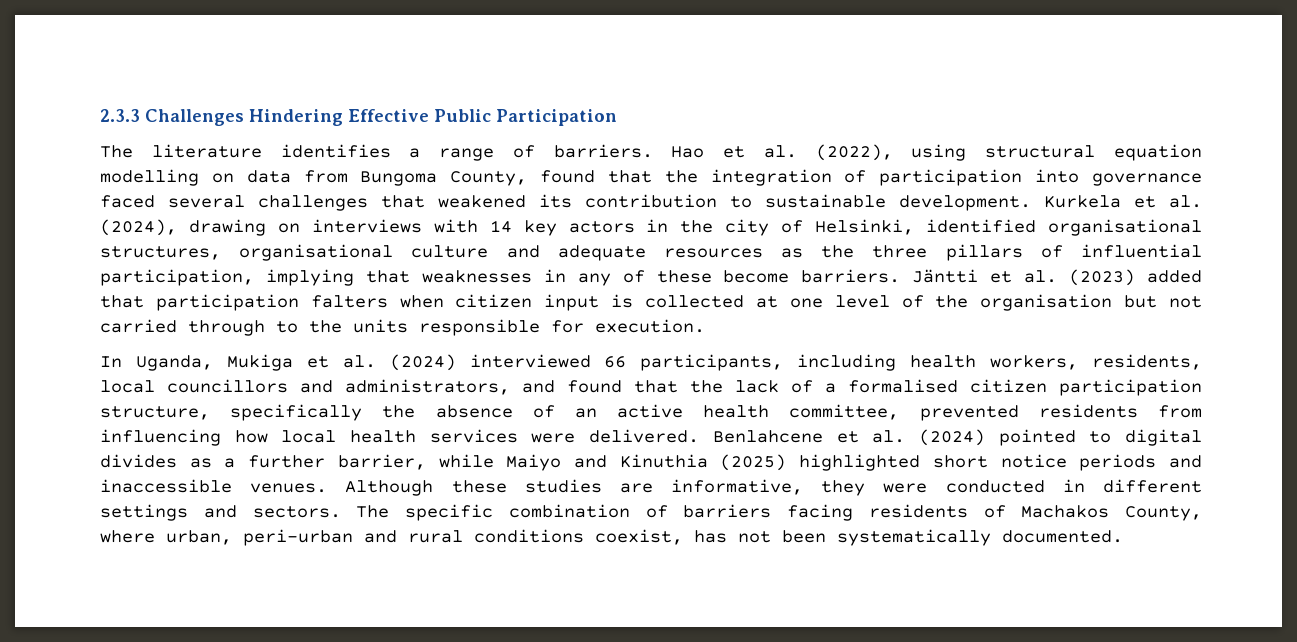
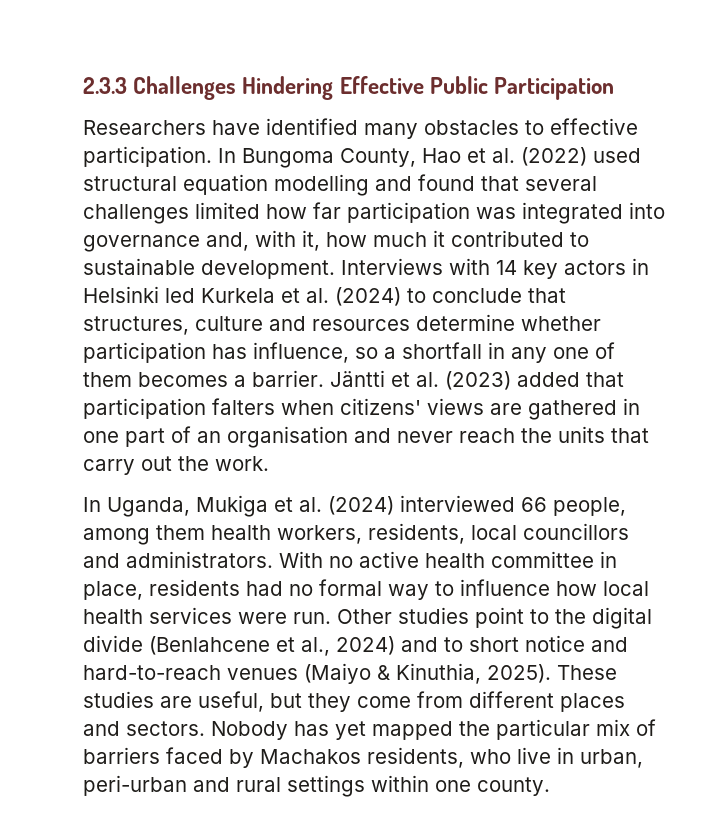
[100,144,653,161] The literature identifies a range of barriers. -> [83,118,638,139] [83,146,416,168] Researchers have identified many obstacles to effective participation. In Bungoma County,
[815,144,967,161] (2022), using -> [521,147,641,166] (2022) used
[211,169,1202,186] [100,194,1202,211] [100,219,422,236] on data from Bungoma County, found that the integration of participation into governance faced several challenges that weakened its contribution to sustainable development. Kurkela et al. (2024), drawing on interviews -> [375,174,597,191] [83,202,665,224] [83,230,589,252] [83,258,443,279] and found that several challenges limited how far participation was integrated into governance and, with it, how much it contributed to sustainable development. Interviews
[680,219,1202,236] [100,244,1202,261] [100,269,901,286] the city of Helsinki, identified organisational structures, organisational culture and adequate resources as the three pillars of influential participation, implying that weaknesses in any of these become barriers. -> [83,286,566,306] [83,314,601,335] [83,342,615,363] [83,370,324,387] Helsinki led Kurkela et al. (2024) to conclude that structures, culture and resources determine whether participation has influence, so a shortfall in any one of them becomes a barrier.
[455,294,1202,311] [100,319,705,336] citizen input is collected at one level of the organisation but not carried through to the units responsible for execution. -> [340,398,640,420] [83,426,649,448] [83,456,269,475] citizens' views are gathered in one part of an organisation and never reach the units that carry out the work.
[640,354,897,371] participants, including -> [553,497,626,516] [83,525,205,545] people, among them
[345,379,1202,396] [100,404,1202,421] [100,429,221,446] administrators, and found that the lack of a formalised citizen participation structure, specifically the absence of an active health committee, prevented residents from influencing -> [126,551,617,568] [83,579,550,600] administrators. With no active health committee in place, residents had no formal way to influence
[589,429,1203,446] [100,454,1202,471] [100,479,1202,496] [100,504,1202,521] [100,529,1123,546] delivered. Benlahcene et al. (2024) pointed to digital divides as a further barrier, while Maiyo and Kinuthia (2025) highlighted short notice periods and inaccessible venues. Although these studies are informative, they were conducted in different settings and sectors. The specific combination of barriers facing residents of Machakos County, where urban, peri-urban and rural conditions coexist, has not been systematically documented. -> [293,607,652,629] [83,635,628,656] [83,663,617,684] [83,691,625,712] [83,719,656,740] [83,747,643,768] [83,775,550,797] run. Other studies point to the digital divide (Benlahcene et al., 2024) and to short notice and hard-to-reach venues (Maiyo & Kinuthia, 2025). These studies are useful, but they come from different places and sectors. Nobody has yet mapped the particular mix of barriers faced by Machakos residents, who live in urban, peri-urban and rural settings within one county.

